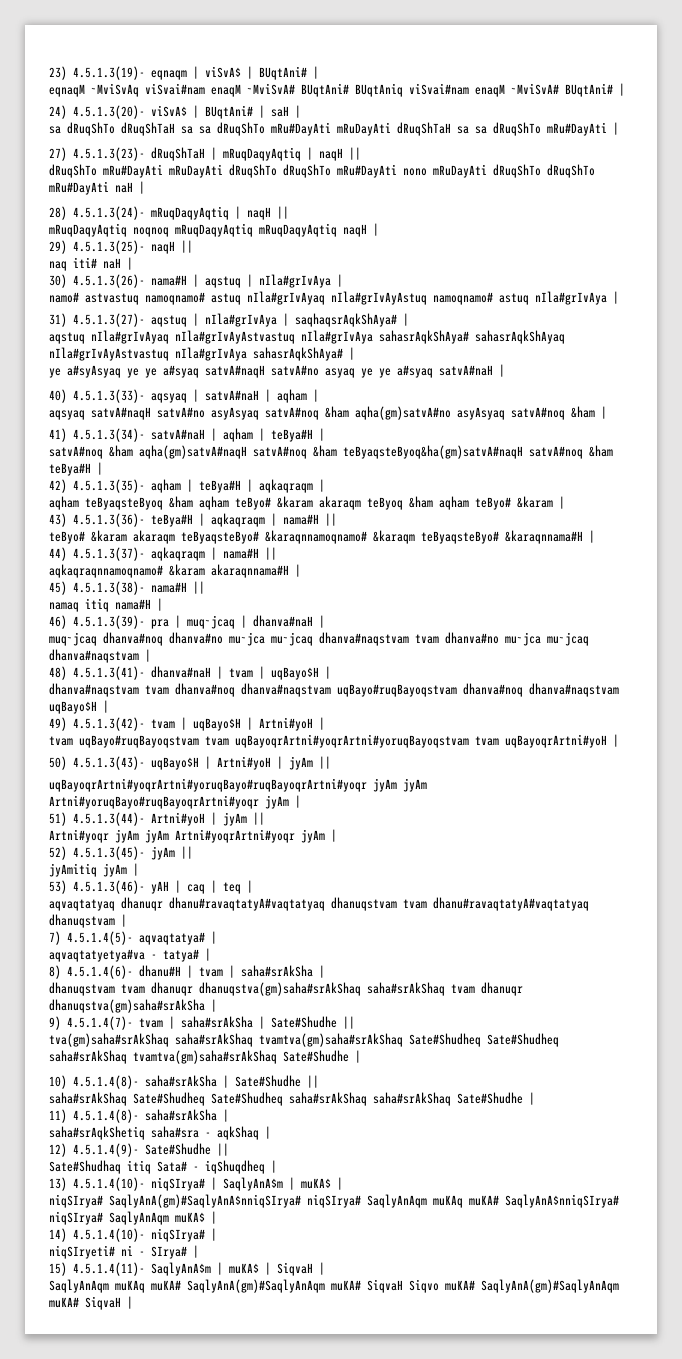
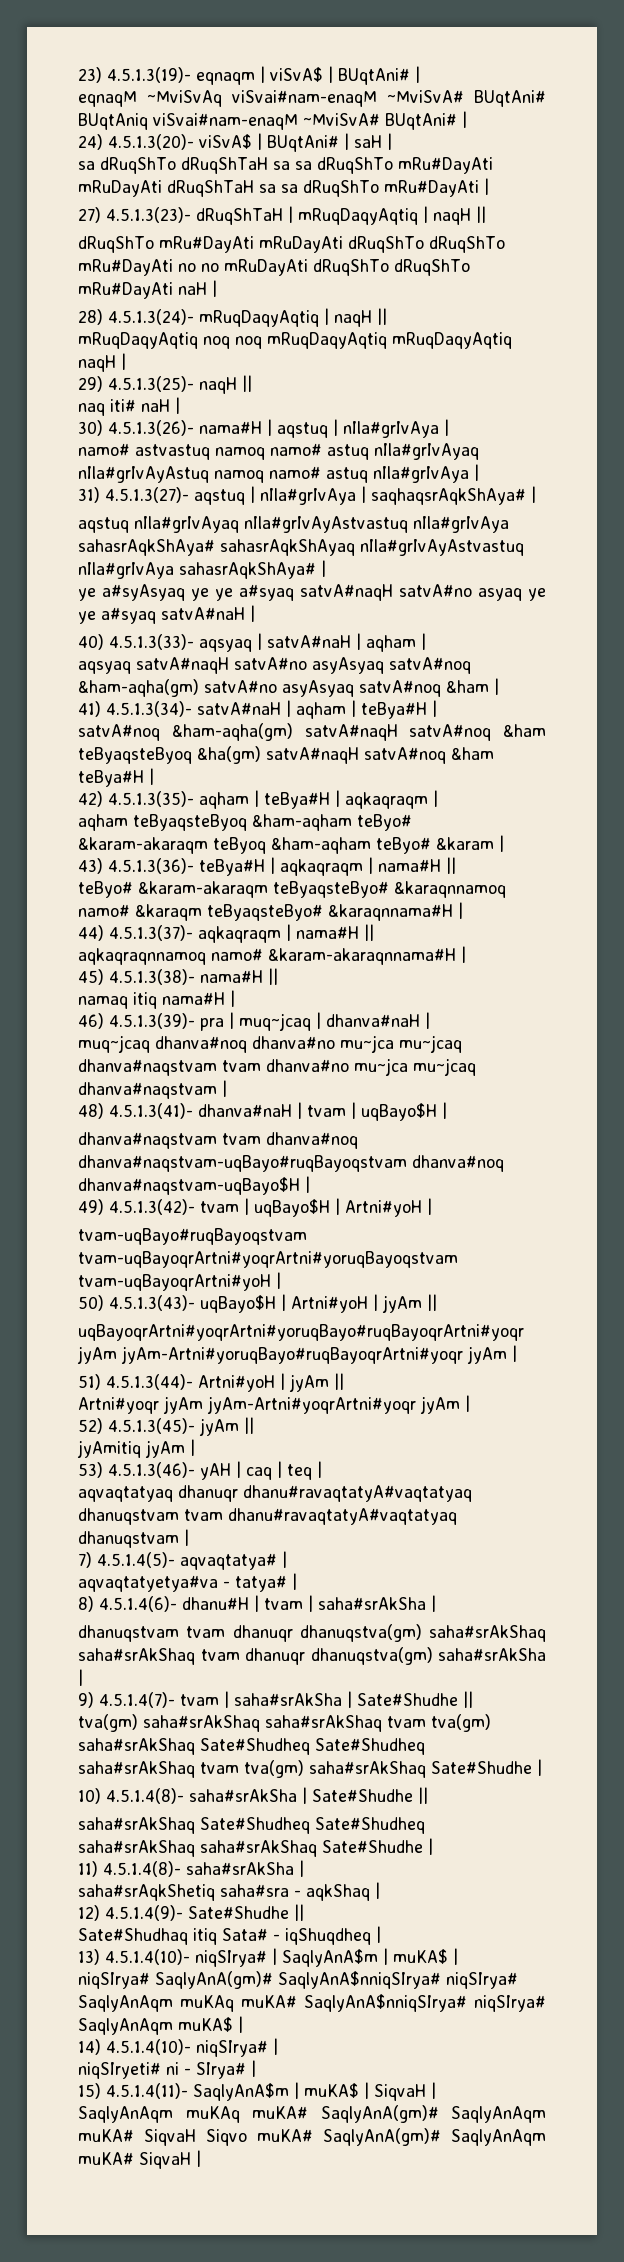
[145,83,241,97] viSvai#nam enaqM -> [232,90,377,107] viSvai#nam-enaqM
[409,83,505,97] viSvai#nam enaqM -> [153,113,298,130] viSvai#nam-enaqM
[403,168,427,176] nono -> [178,263,219,272] no no
[133,227,169,237] noqnoq -> [203,336,262,349] noq noq
[145,292,205,305] namoqnamo# -> [215,443,322,460] namoq namo#
[433,292,493,305] namoqnamo# -> [214,466,321,483] namoq namo#
[325,406,451,420] &ham aqha(gm)satvA#no -> [78,679,277,697] &ham-aqha(gm) satvA#no
[109,445,523,459] &ham aqha(gm)satvA#naqH satvA#noq &ham teByaqsteByoq&ha(gm)satvA#naqH -> [171,723,546,741] [78,746,359,764] &ham-aqha(gm) satvA#naqH satvA#noq &ham teByaqsteByoq &ha(gm) satvA#naqH
[169,496,469,510] &ham aqham teByo# &karam akaraqm teByoq &ham aqham -> [252,814,412,831] [78,837,371,854] &ham-aqham teByo# &karam-akaraqm teByoq &ham-aqham
[91,530,367,544] &karam akaraqm teByaqsteByo# &karaqnnamoqnamo# -> [138,881,506,898] [78,904,130,917] &karam-akaraqm teByaqsteByo# &karaqnnamoq namo#
[49,564,289,578] aqkaqraqnnamoqnamo# &karam akaraqnnama#H -> [78,948,456,965] aqkaqraqnnamoq namo# &karam-akaraqnnama#H
[241,683,619,697] [49,701,97,714] dhanva#naqstvam uqBayo#ruqBayoqstvam dhanva#noq dhanva#naqstvam uqBayo$H -> [78,1155,504,1172] [78,1177,300,1195] dhanva#naqstvam-uqBayo#ruqBayoqstvam dhanva#noq dhanva#naqstvam-uqBayo$H
[49,734,607,748] tvam uqBayo#ruqBayoqstvam tvam uqBayoqrArtni#yoqrArtni#yoruqBayoqstvam tvam uqBayoqrArtni#yoH -> [78,1228,307,1245] [78,1251,458,1268] [78,1274,271,1291] tvam-uqBayo#ruqBayoqstvam tvam-uqBayoqrArtni#yoqrArtni#yoruqBayoqstvam tvam-uqBayoqrArtni#yoH
[403,778,427,792] [49,795,259,809] jyAm Artni#yoruqBayo#ruqBayoqrArtni#yoqr -> [121,1346,463,1364] jyAm-Artni#yoruqBayo#ruqBayoqrArtni#yoqr
[145,829,295,843] jyAm Artni#yoqrArtni#yoqr -> [207,1396,416,1414] jyAm-Artni#yoqrArtni#yoqr
[199,982,361,996] dhanuqstva(gm)saha#srAkShaq -> [299,1624,546,1642] dhanuqstva(gm) saha#srAkShaq
[49,999,205,1013] dhanuqstva(gm)saha#srAkSha -> [310,1647,546,1665] dhanuqstva(gm) saha#srAkSha
[49,1033,559,1047] [49,1050,277,1064] tva(gm)saha#srAkShaq saha#srAkShaq tvamtva(gm)saha#srAkShaq Sate#Shudheq Sate#Shudheq saha#srAkShaq tvamtva(gm)saha#srAkShaq -> [78,1714,491,1732] [78,1738,425,1755] [78,1760,426,1778] tva(gm) saha#srAkShaq saha#srAkShaq tvam tva(gm) saha#srAkShaq Sate#Shudheq Sate#Shudheq saha#srAkShaq tvam tva(gm) saha#srAkShaq
[109,1194,301,1208] SaqlyAnA(gm)#SaqlyAnA$nniqSIrya# -> [155,1971,441,1989] SaqlyAnA(gm)# SaqlyAnA$nniqSIrya#
[187,1279,325,1293] SaqlyAnA(gm)#SaqlyAnAqm -> [320,2105,546,2123] SaqlyAnA(gm)# SaqlyAnAqm
[481,1279,619,1293] SaqlyAnA(gm)#SaqlyAnAqm -> [323,2128,546,2146] SaqlyAnA(gm)# SaqlyAnAqm

